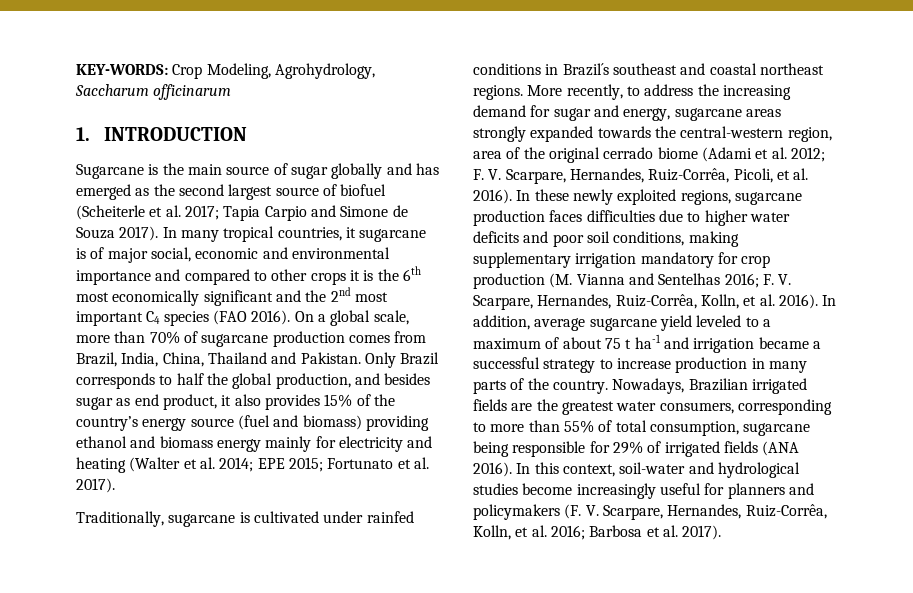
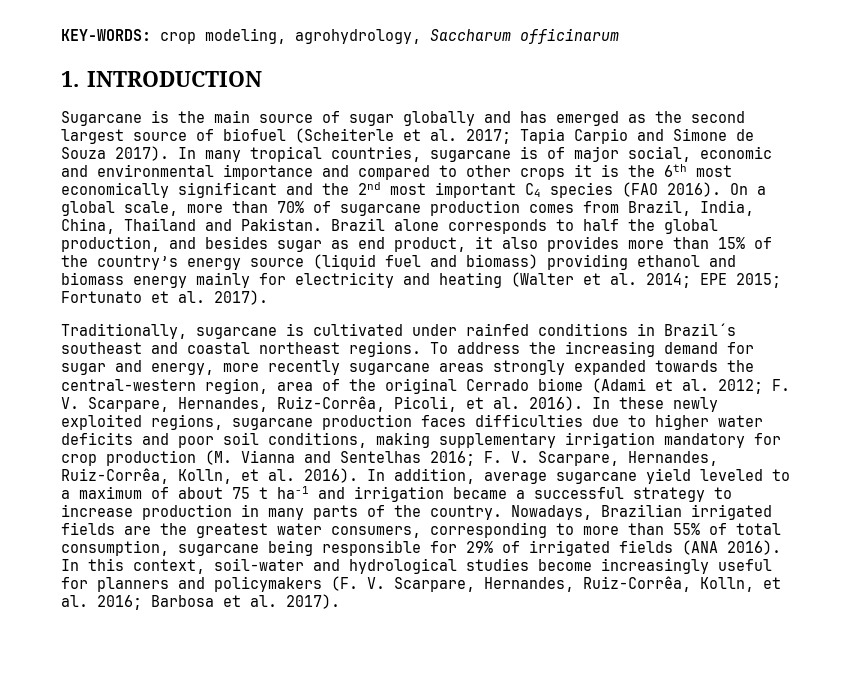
[172,63,375,79] Crop Modeling, Agrohydrology, -> [160,28,421,44] crop modeling, agrohydrology,
[345,227,356,238] it -> (421, 154) none
[364,352,440,368] Only Brazil -> [331,218,439,231] Brazil alone
(320, 402) none -> [628,237,709,249] more than
[237,415,270,430] (fuel -> [313,254,421,270] (liquid fuel
[527,84,640,100] More recently, to -> [430,342,448,354] To
(671, 114) none -> [223,360,340,375] more recently
[603,147,654,159] cerrado -> [466,379,529,391] Cerrado

